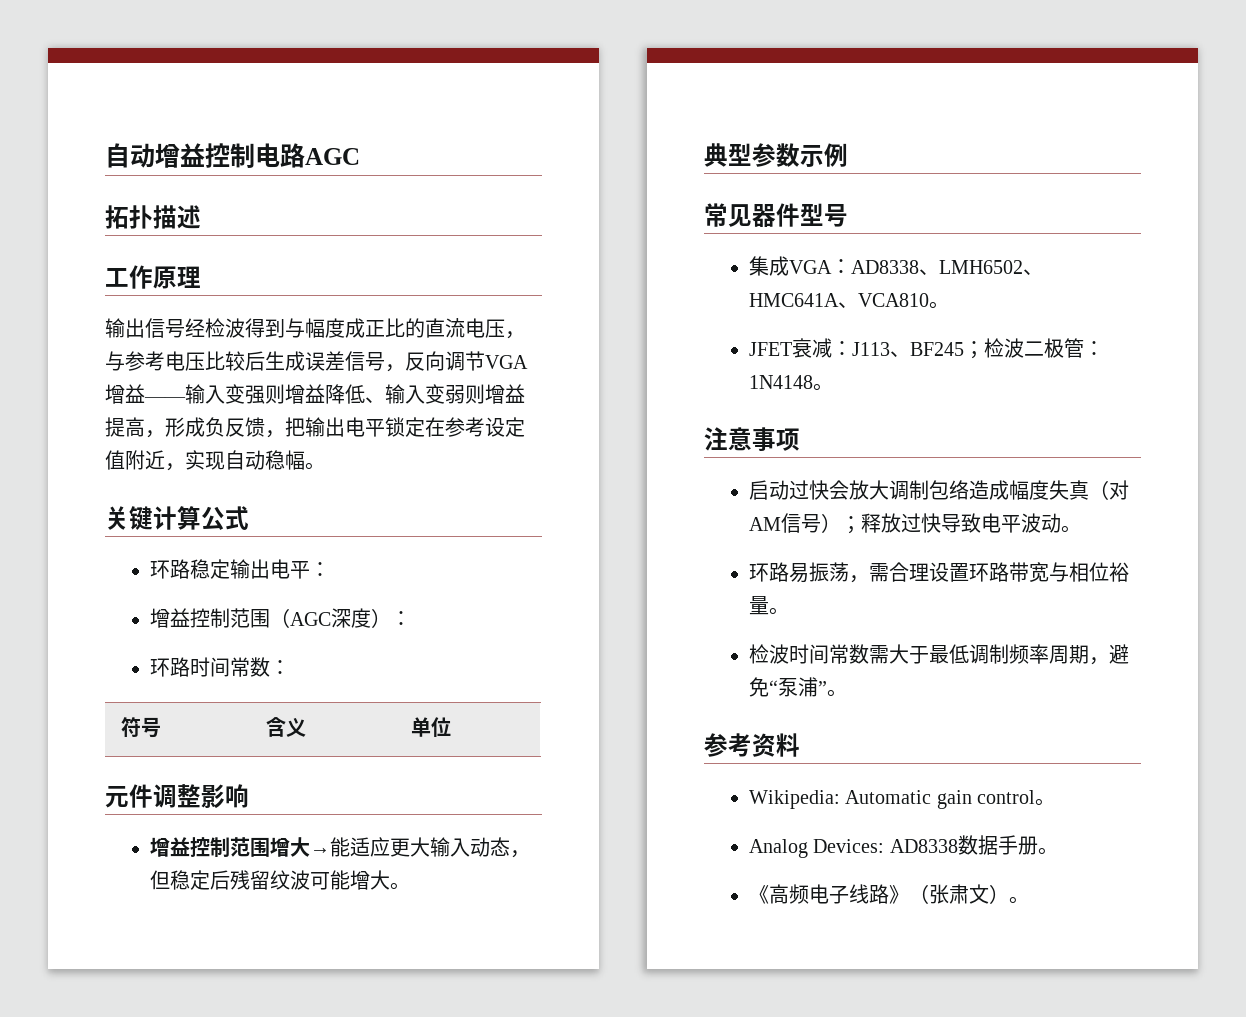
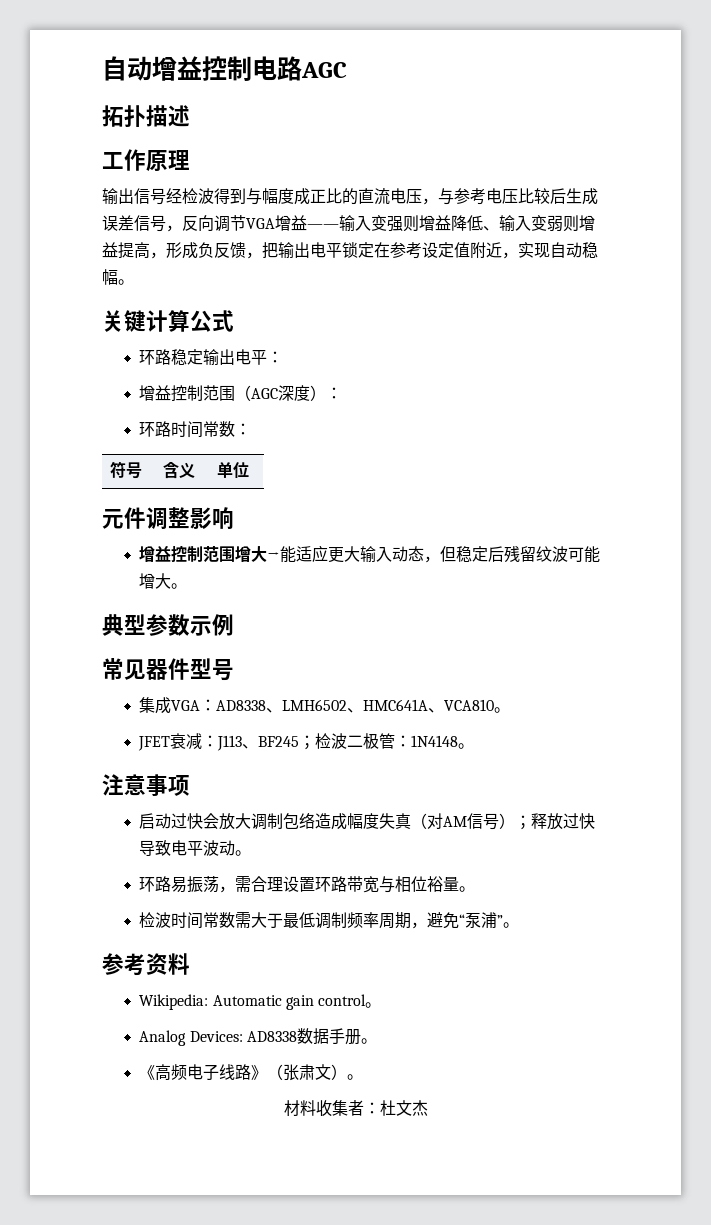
(1029, 900) none -> [283,1100,428,1117] // 材料收集者：杜文杰

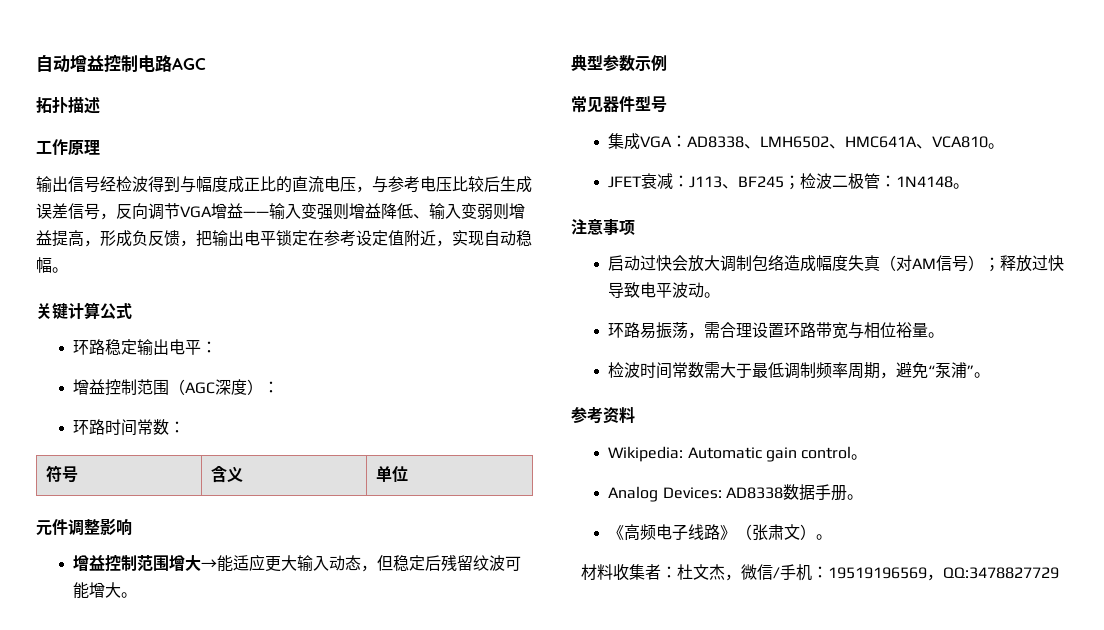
(428, 1108) none -> [724,564,1059,581] ，微信/手机：19519196569，QQ:3478827729

